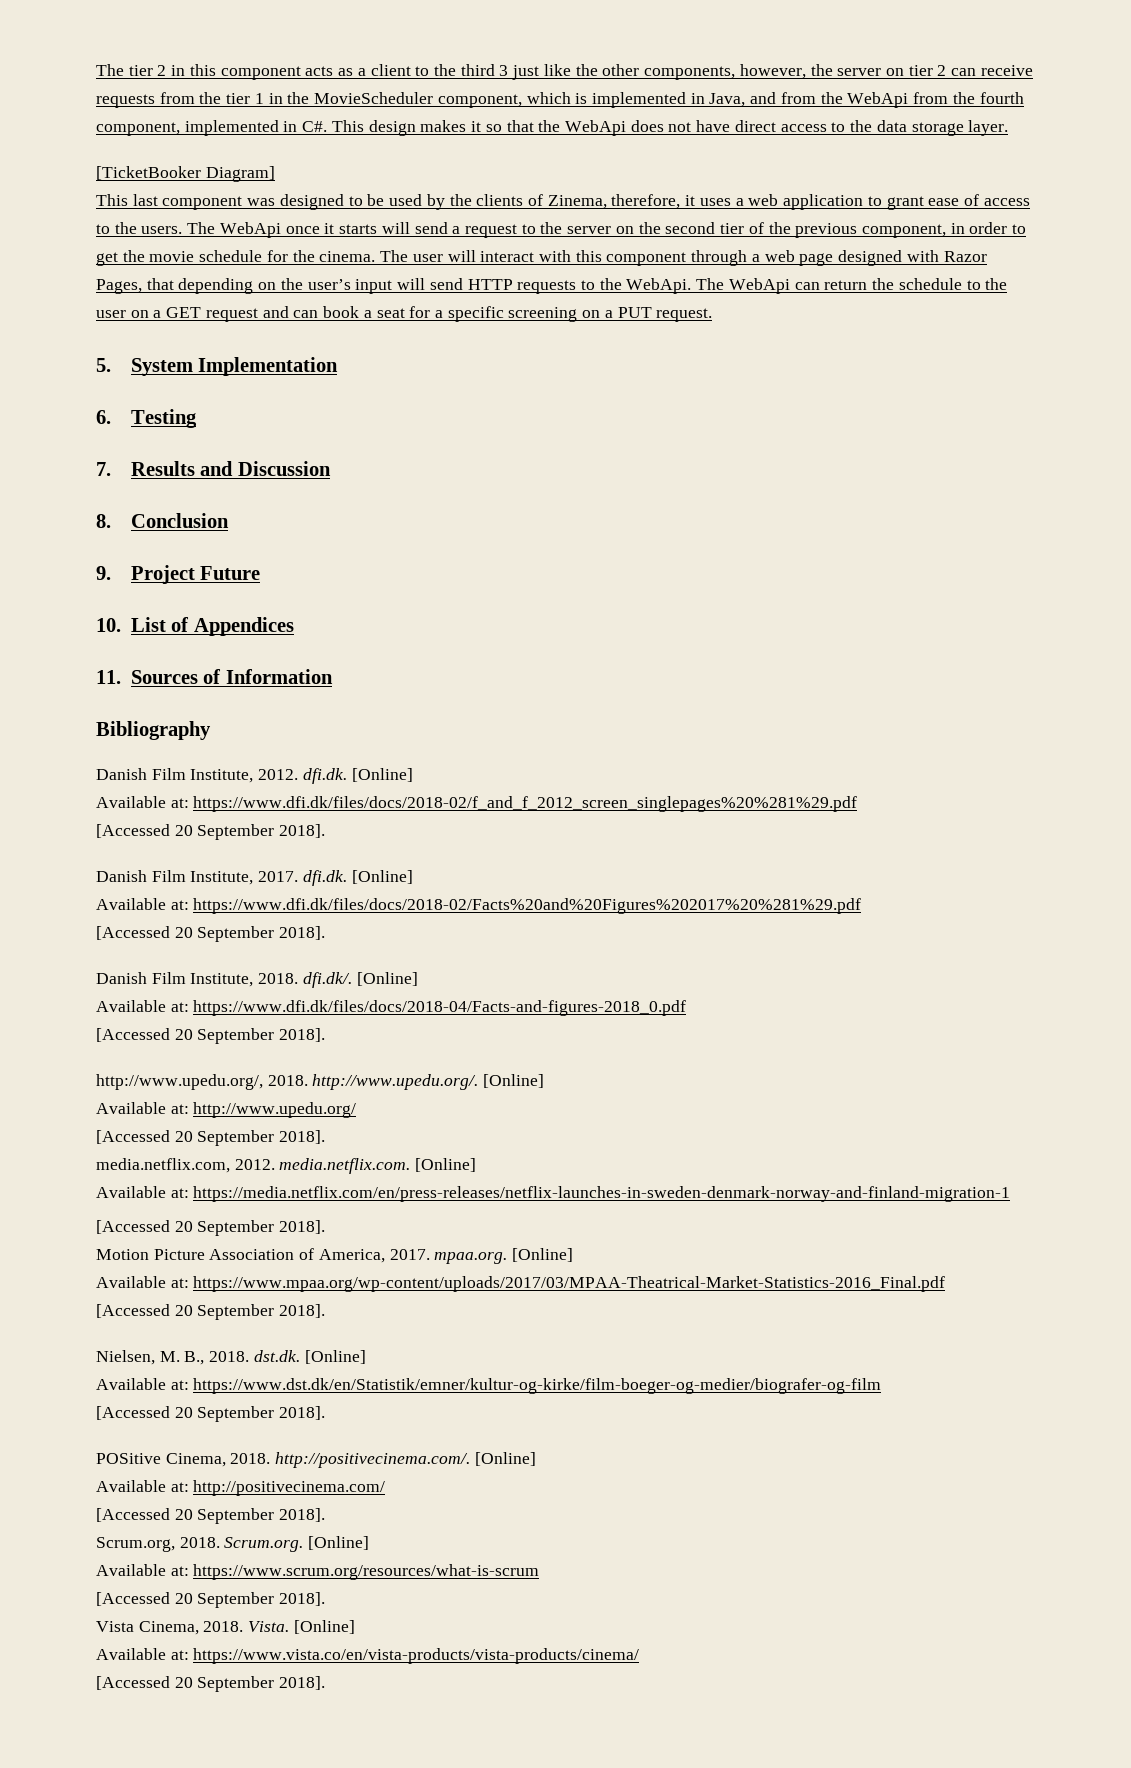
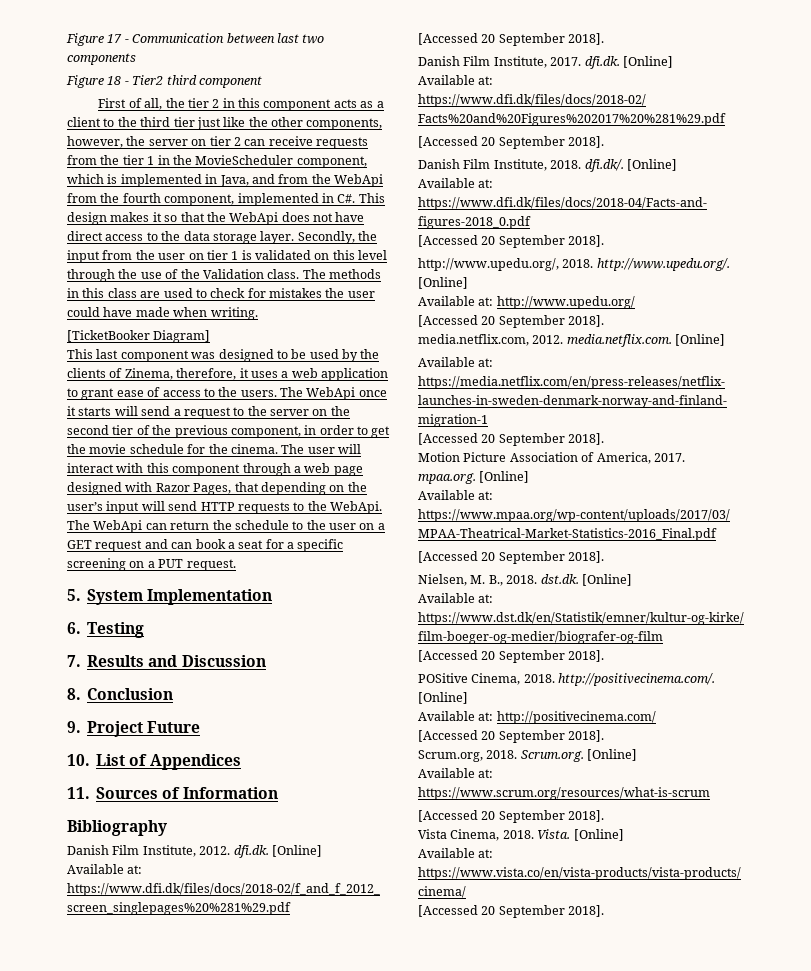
[96,64,124,76] The -> [66,33,325,46] [67,53,136,65] [66,75,262,88] [98,98,185,110] Figure 17 - Communication between last two components // Figure 18 - Tier2 third component // First of all, the
[499,65,509,76] 3 -> [173,117,195,127] tier
(1009, 128) none -> [297,231,377,244] [67,250,388,263] [67,269,381,282] [67,288,375,298] [67,307,258,320] Secondly, the input from the user on tier 1 is validated on this level through the use of the Validation class. The methods in this class are used to check for mistakes the user could have made when writing.

